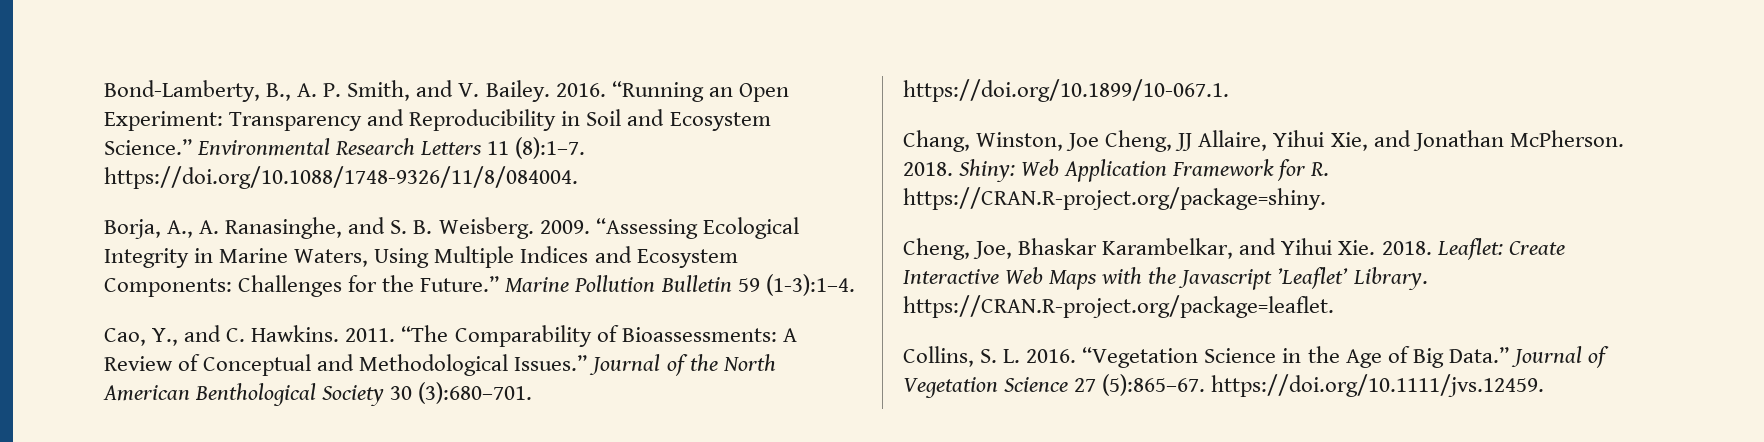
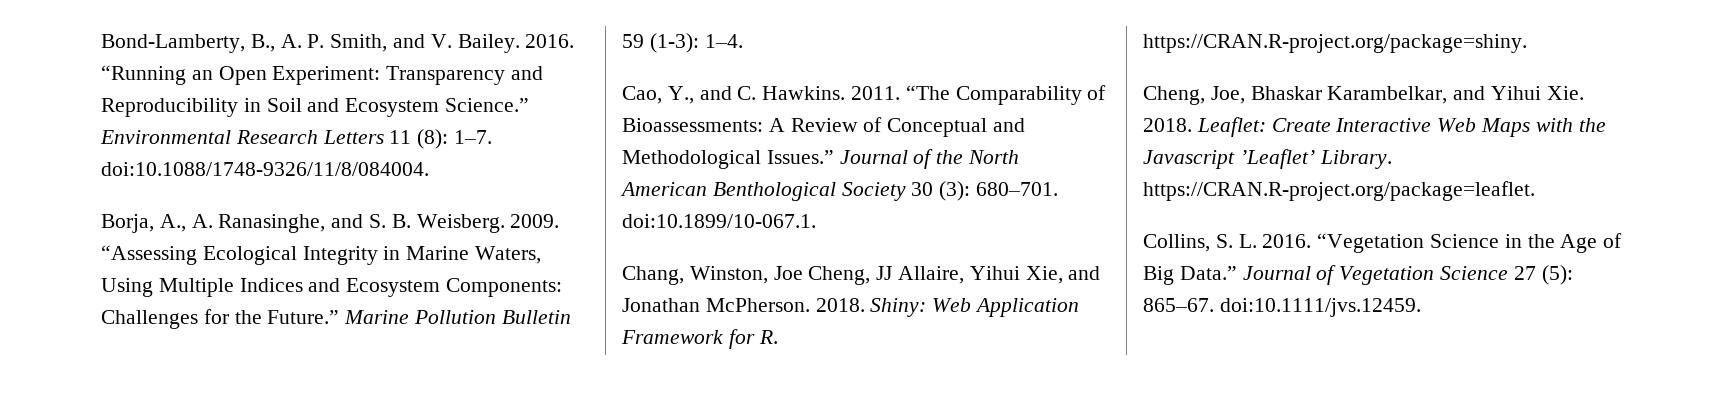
[515,137,586,159] [104,166,578,189] (8):1–7. https://doi.org/10.1088/1748-9326/11/8/084004. -> [417,129,493,149] [101,162,429,176] (8): 1–7. doi:10.1088/1748-9326/11/8/084004.
[765,274,855,296] (1-3):1–4. -> [649,33,743,53] (1-3): 1–4.
[418,382,533,404] [903,79,1229,102] (3):680–701. https://doi.org/10.1899/10-067.1. -> [939,181,1059,201] [622,214,816,228] (3): 680–701. doi:10.1899/10-067.1.
[1102,374,1545,397] (5):865–67. https://doi.org/10.1111/jvs.12459. -> [1541,265,1573,285] [1143,298,1421,317] (5): 865–67. doi:10.1111/jvs.12459.

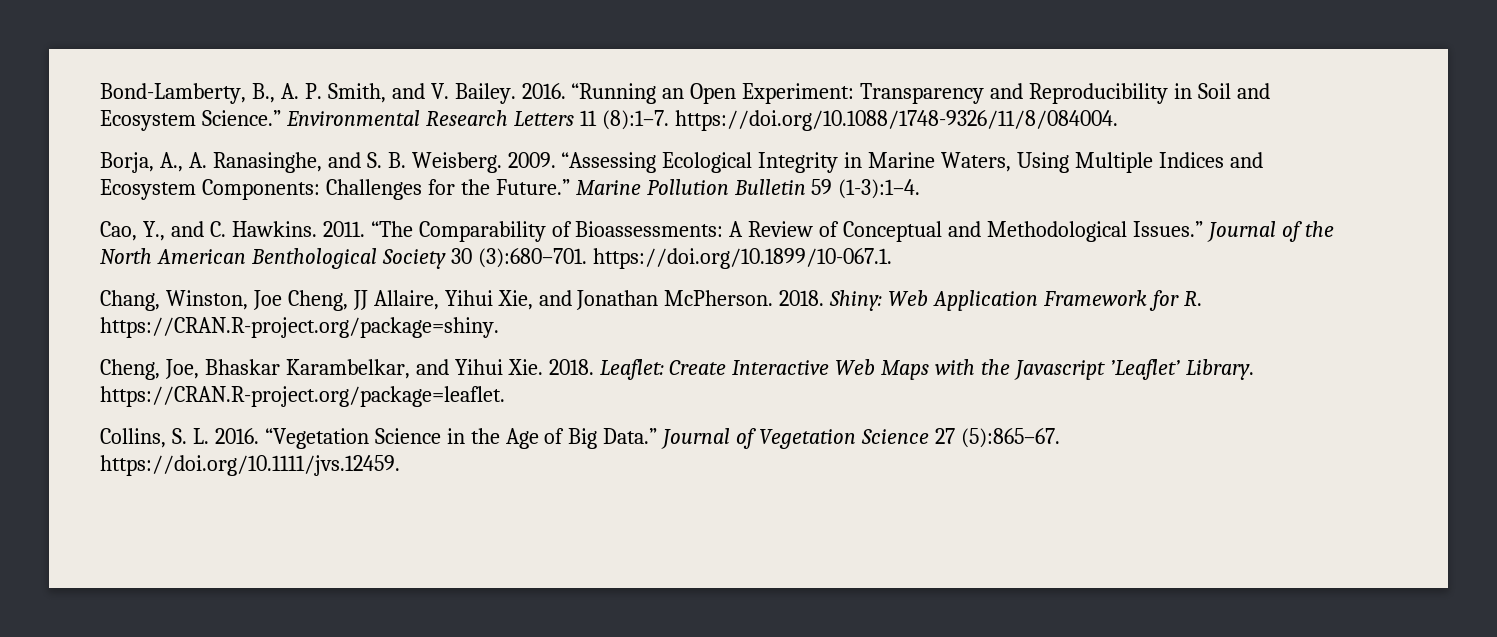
[417,129,493,149] [101,162,429,176] (8): 1–7. doi:10.1088/1748-9326/11/8/084004. -> [601,110,1118,131] (8):1–7. https://doi.org/10.1088/1748-9326/11/8/084004.
[649,33,743,53] (1-3): 1–4. -> [838,179,921,199] (1-3):1–4.
[939,181,1059,201] [622,214,816,228] (3): 680–701. doi:10.1899/10-067.1. -> [477,248,892,269] (3):680–701. https://doi.org/10.1899/10-067.1.
[1541,265,1573,285] [1143,298,1421,317] (5): 865–67. doi:10.1111/jvs.12459. -> [960,428,1060,448] [100,455,400,476] (5):865–67. https://doi.org/10.1111/jvs.12459.

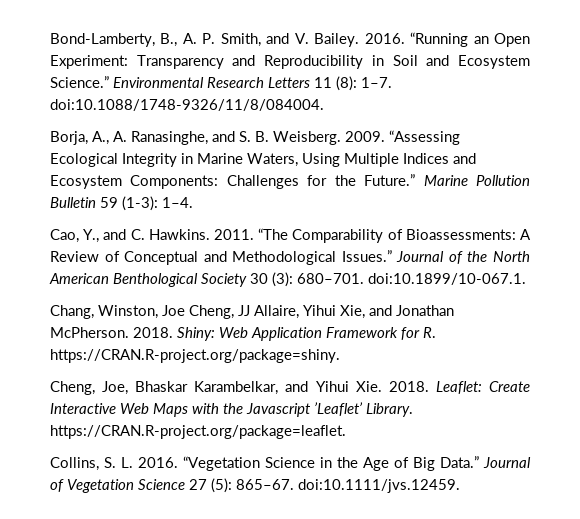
[601,110,1118,131] (8):1–7. https://doi.org/10.1088/1748-9326/11/8/084004. -> [336,76,392,91] [50,99,324,111] (8): 1–7. doi:10.1088/1748-9326/11/8/084004.
[838,179,921,199] (1-3):1–4. -> [122,196,193,211] (1-3): 1–4.
[477,248,892,269] (3):680–701. https://doi.org/10.1899/10-067.1. -> [272,272,526,287] (3): 680–701. doi:10.1899/10-067.1.
[960,428,1060,448] [100,455,400,476] (5):865–67. https://doi.org/10.1111/jvs.12459. -> [211,478,460,493] (5): 865–67. doi:10.1111/jvs.12459.

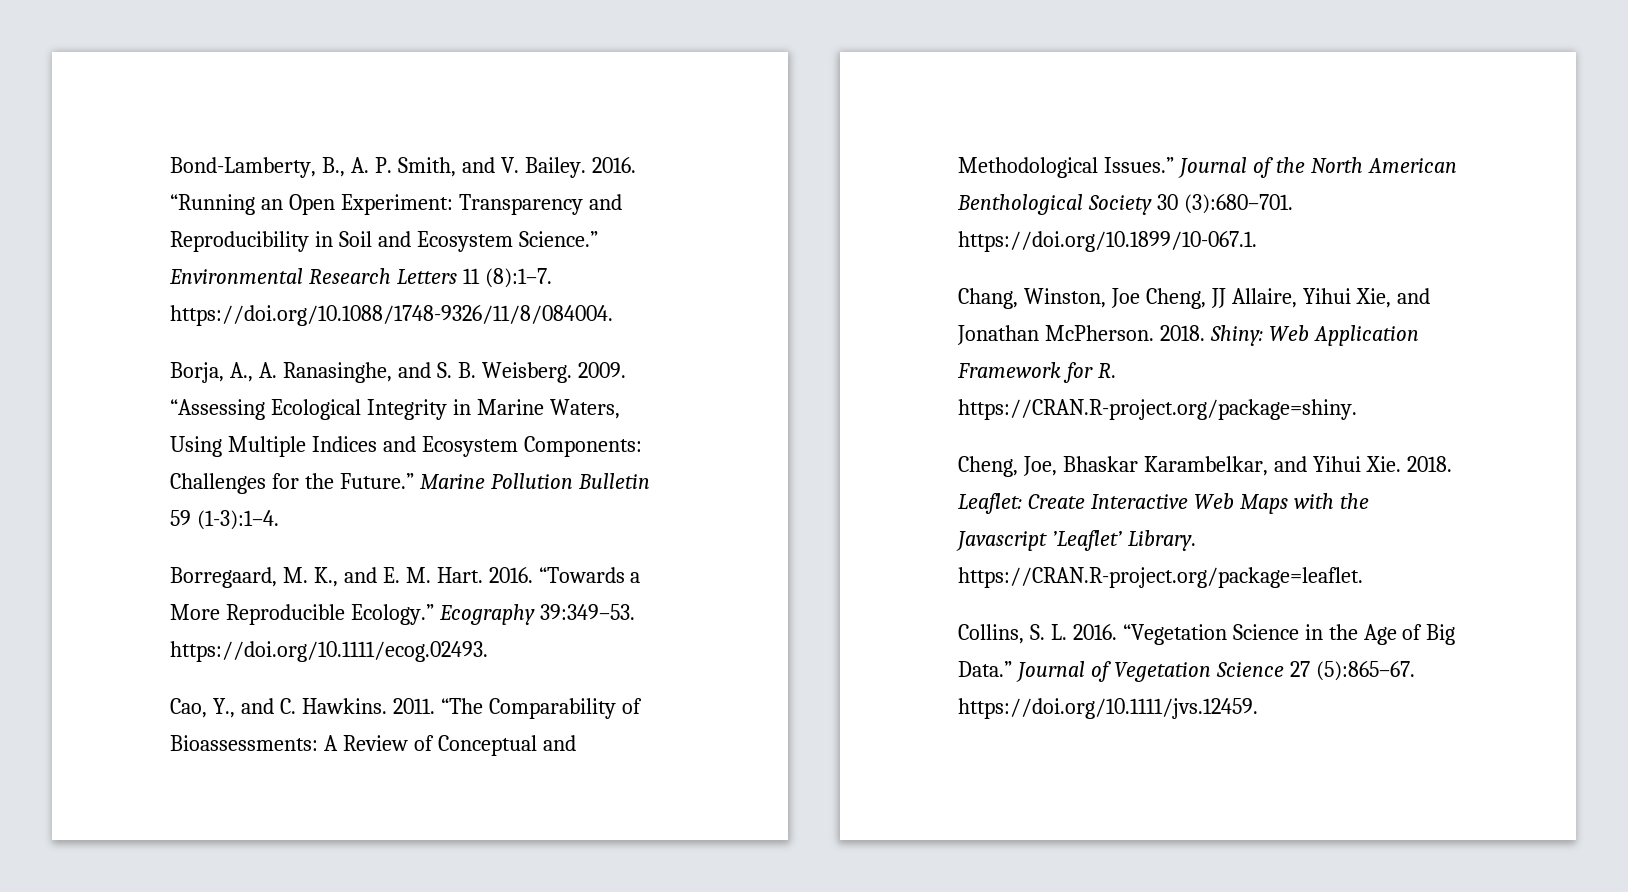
[336,76,392,91] [50,99,324,111] (8): 1–7. doi:10.1088/1748-9326/11/8/084004. -> [484,268,552,288] [170,305,613,326] (8):1–7. https://doi.org/10.1088/1748-9326/11/8/084004.
[122,196,193,211] (1-3): 1–4. -> [196,510,279,530] [170,567,641,588] [170,604,635,625] [170,641,488,662] (1-3):1–4. // Borregaard, M. K., and E. M. Hart. 2016. “Towards a More Reproducible Ecology.” Ecography 39:349–53. https://doi.org/10.1111/ecog.02493.
[272,272,526,287] (3): 680–701. doi:10.1899/10-067.1. -> [1183,194,1293,214] [958,231,1257,252] (3):680–701. https://doi.org/10.1899/10-067.1.
[211,478,460,493] (5): 865–67. doi:10.1111/jvs.12459. -> [1315,661,1415,681] [958,698,1258,719] (5):865–67. https://doi.org/10.1111/jvs.12459.

